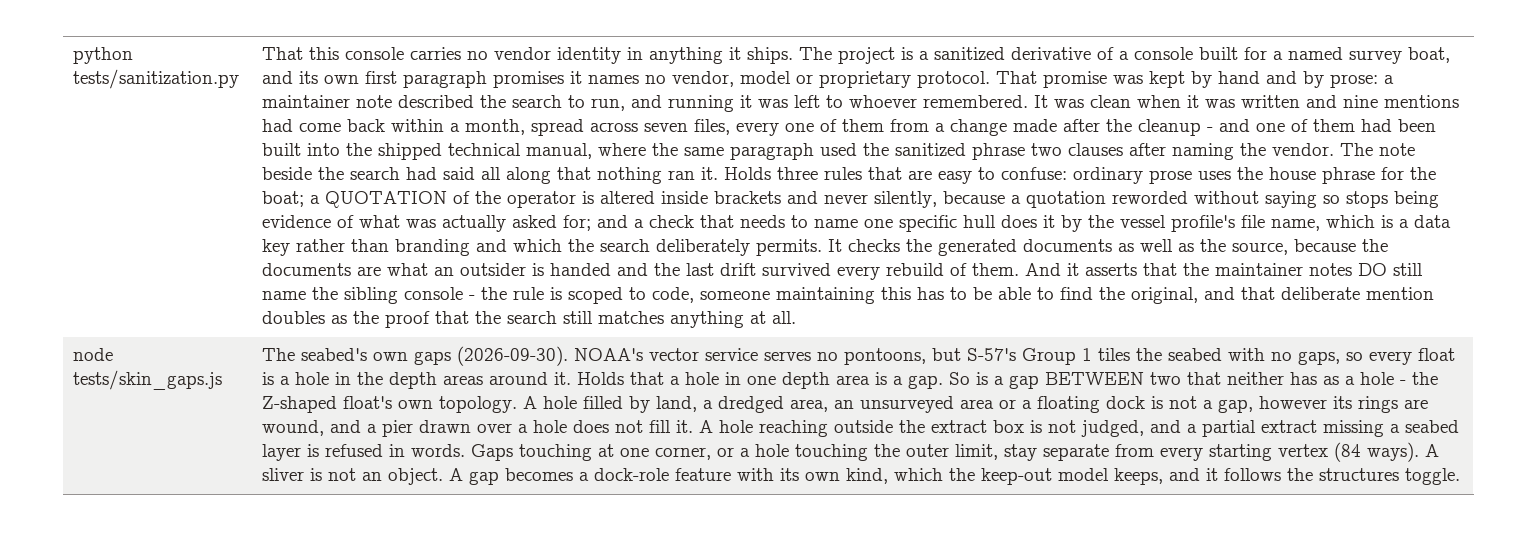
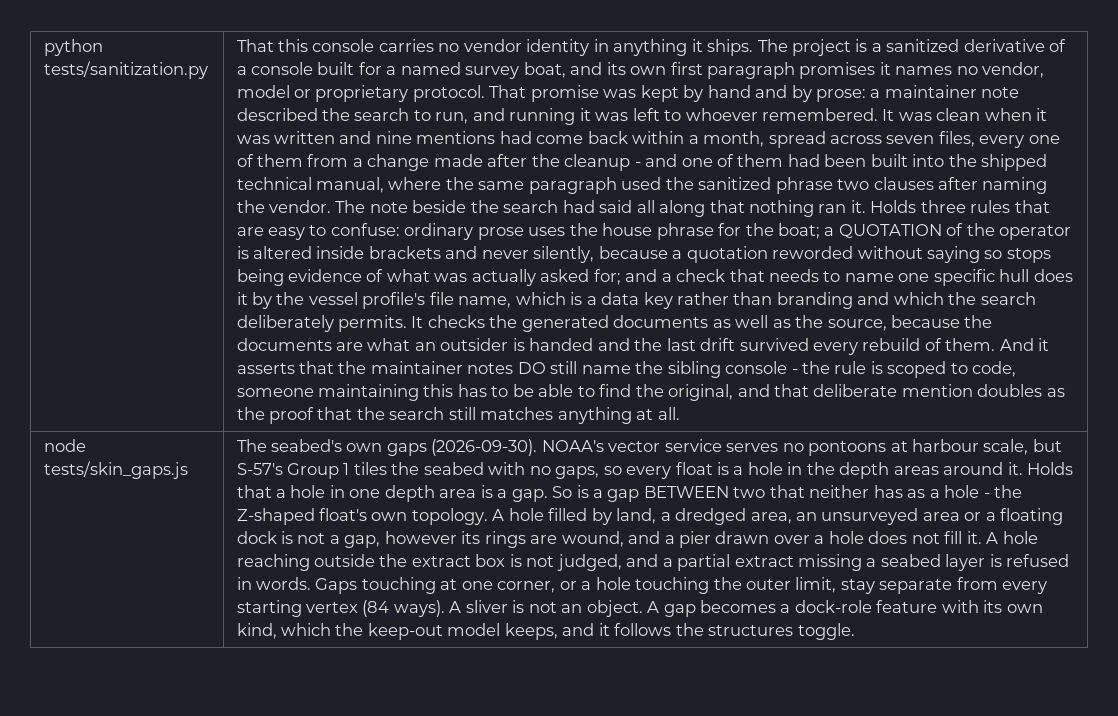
[843,348,926,365] pontoons, -> [808,439,1029,456] pontoons at harbour scale,

